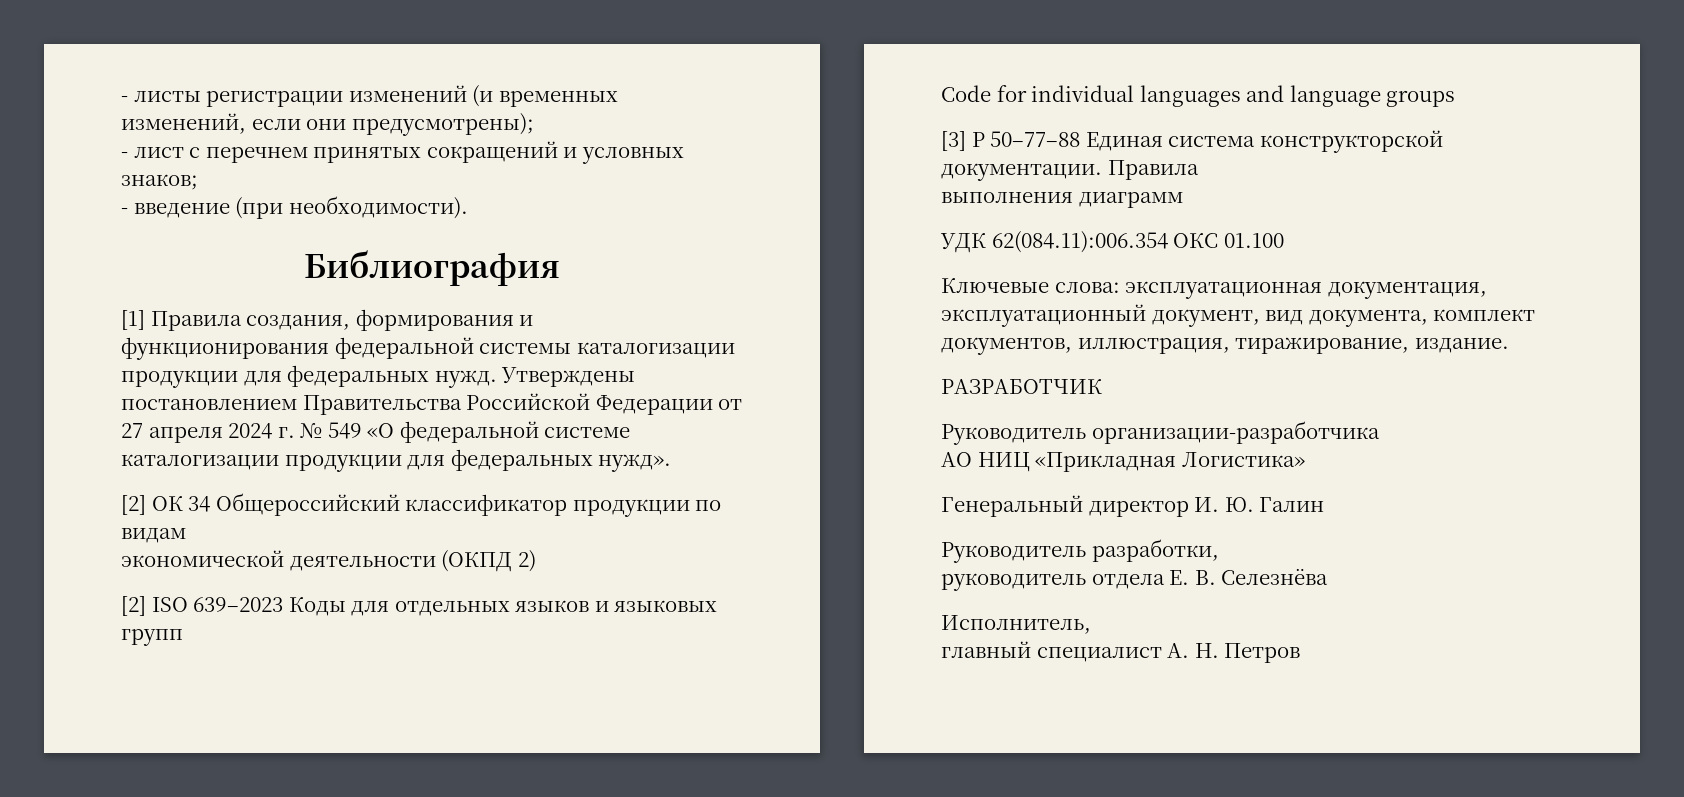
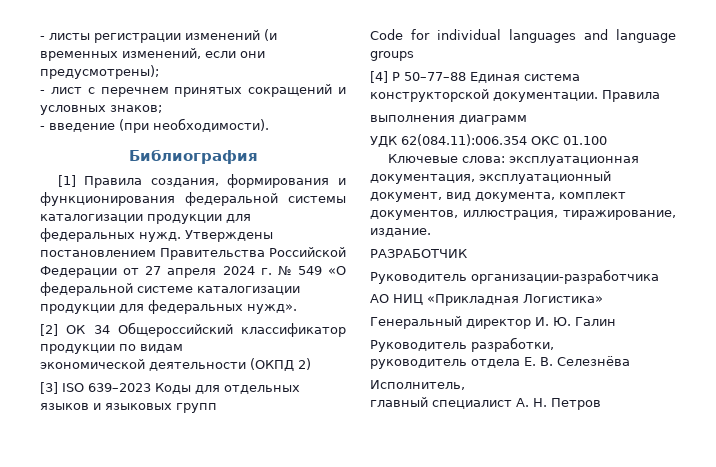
[121,596,146,616] [2] -> [40,382,58,394] [3]
[941,131,966,151] [3] -> [370,71,388,83] [4]

